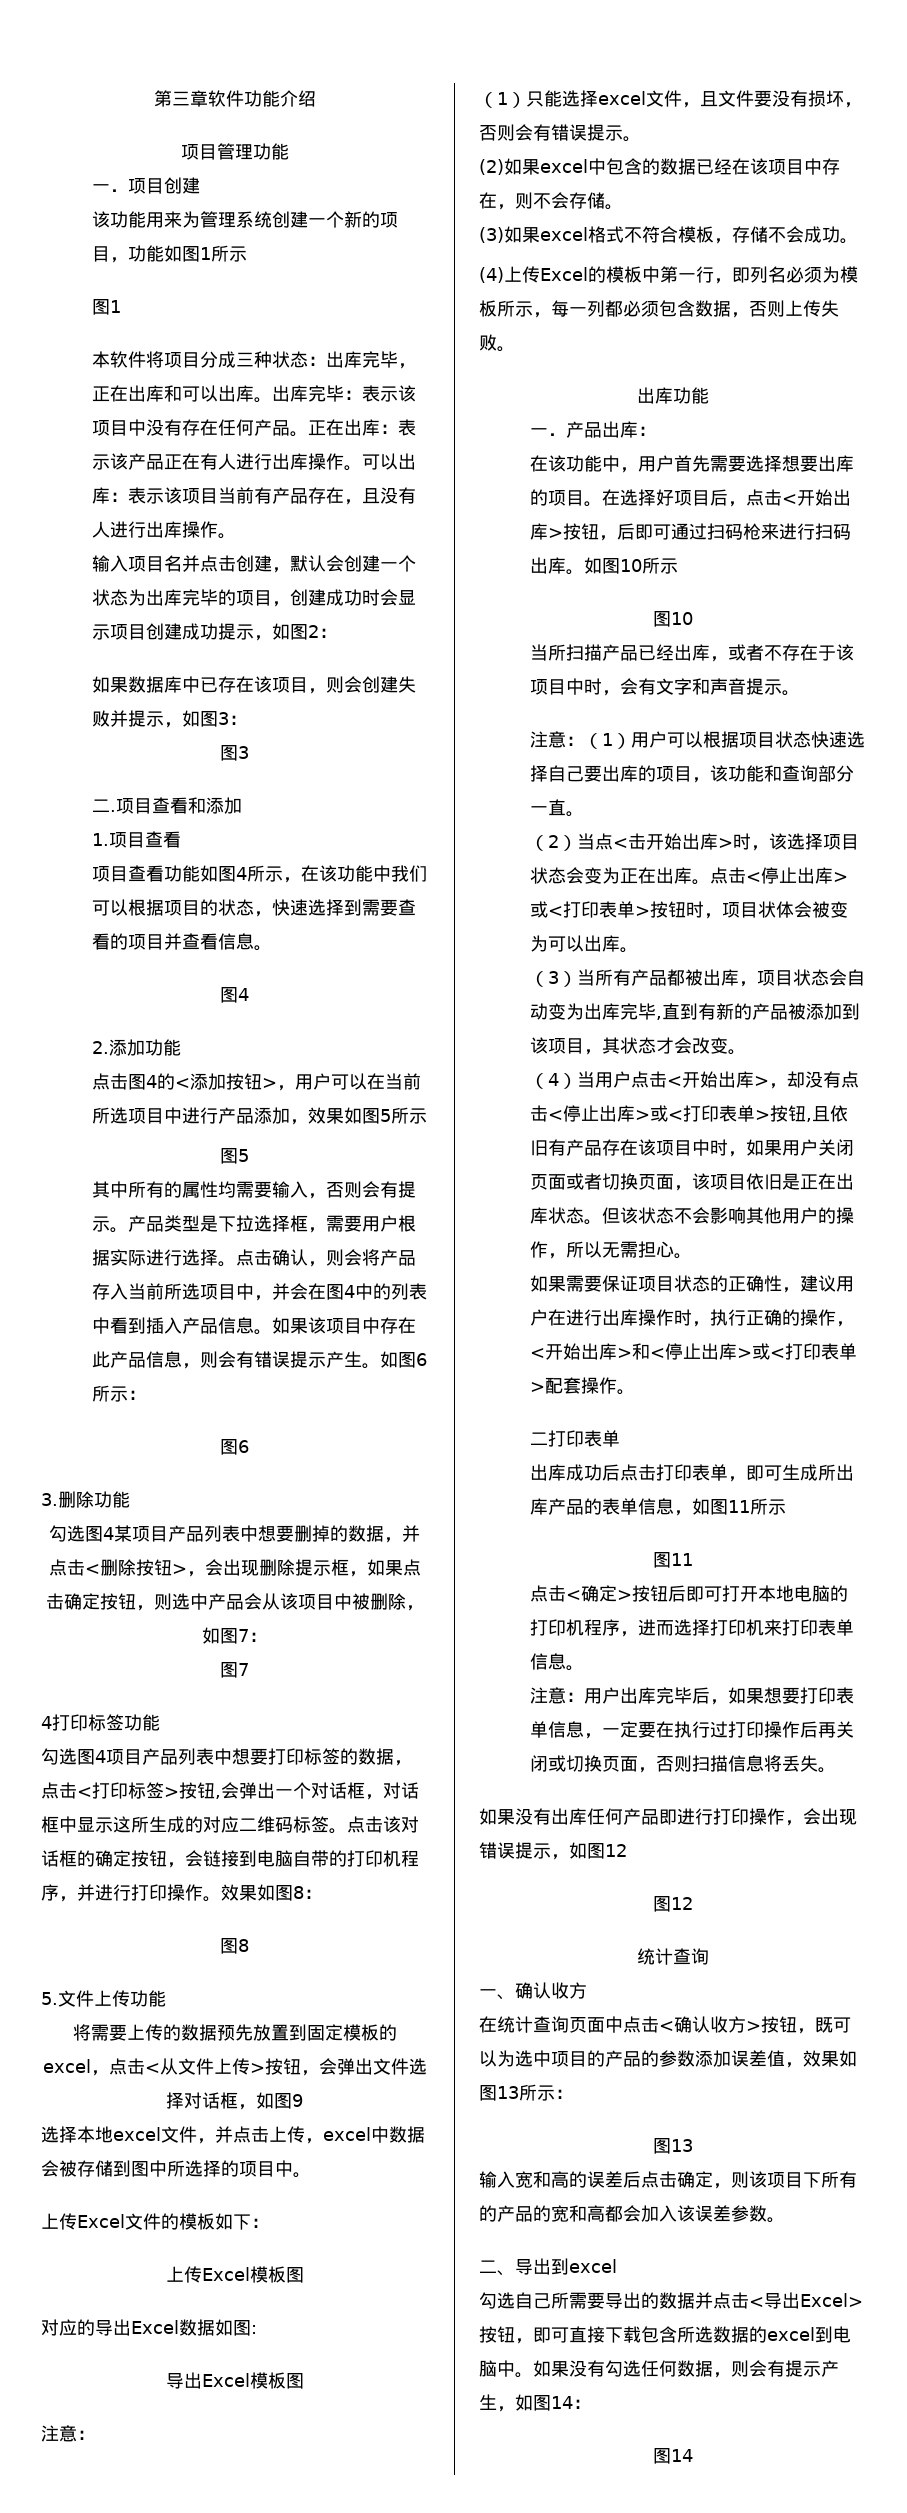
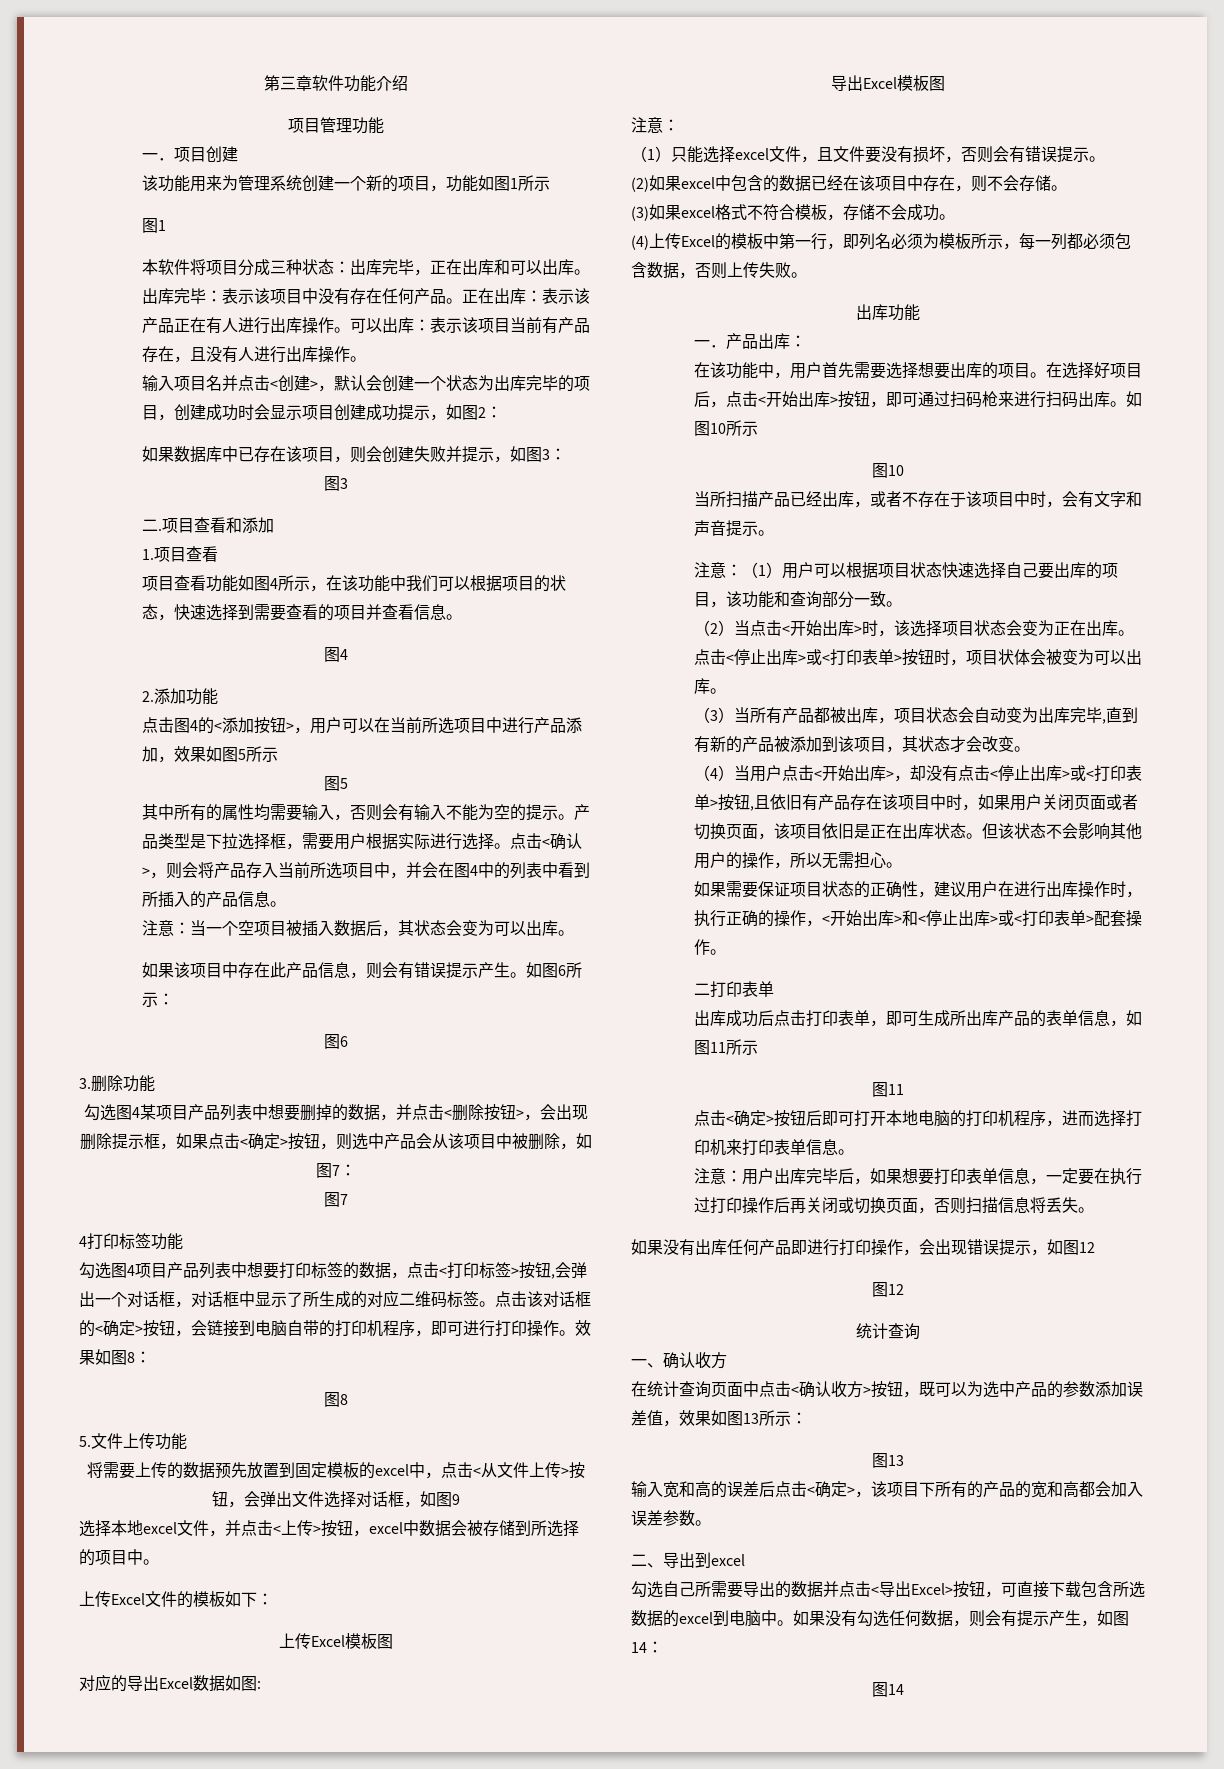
[236,555,273,572] 创建 -> [270,375,319,392] <创建>
(399, 1189) none -> [414,804,527,821] 输入不能为空的
[272,1249,309,1266] 确认 -> [542,833,583,850] [142,867,151,876] <确认>
[146,1317,183,1334] 插入 -> [142,891,207,908] 所插入的
(273, 1332) none -> [142,920,575,937] // 注意：当一个空项目被插入数据后，其状态会变为可以出库。 //
[63,1593,100,1610] 确定 -> [240,1133,288,1150] <确定>
[113,1816,131,1833] 这 -> [287,1292,303,1307] 了
[95,1850,131,1867] 确定 -> [95,1320,143,1337] <确定>
[77,1884,95,1901] 并 -> [431,1321,463,1336] 即可
(91, 2066) none -> [409,1462,425,1478] 中
[269,2126,305,2143] 上传 -> [273,1520,353,1537] <上传>按钮
[131,2160,167,2177] 图中 -> (531, 1528) none
[617,523,636,540] 后 -> (887, 404) none
[548,799,567,816] 直 -> [870,591,887,607] 致
[613,833,647,850] <击 -> [766,620,791,636] 击<
[551,2050,605,2067] 项目的 -> (1015, 1389) none
[677,2171,749,2189] 确定，则 -> [807,1481,871,1498] <确定>，
[677,2205,695,2222] 该 -> (1143, 1489) none
[533,2327,551,2343] 即 -> (1001, 1594) none

